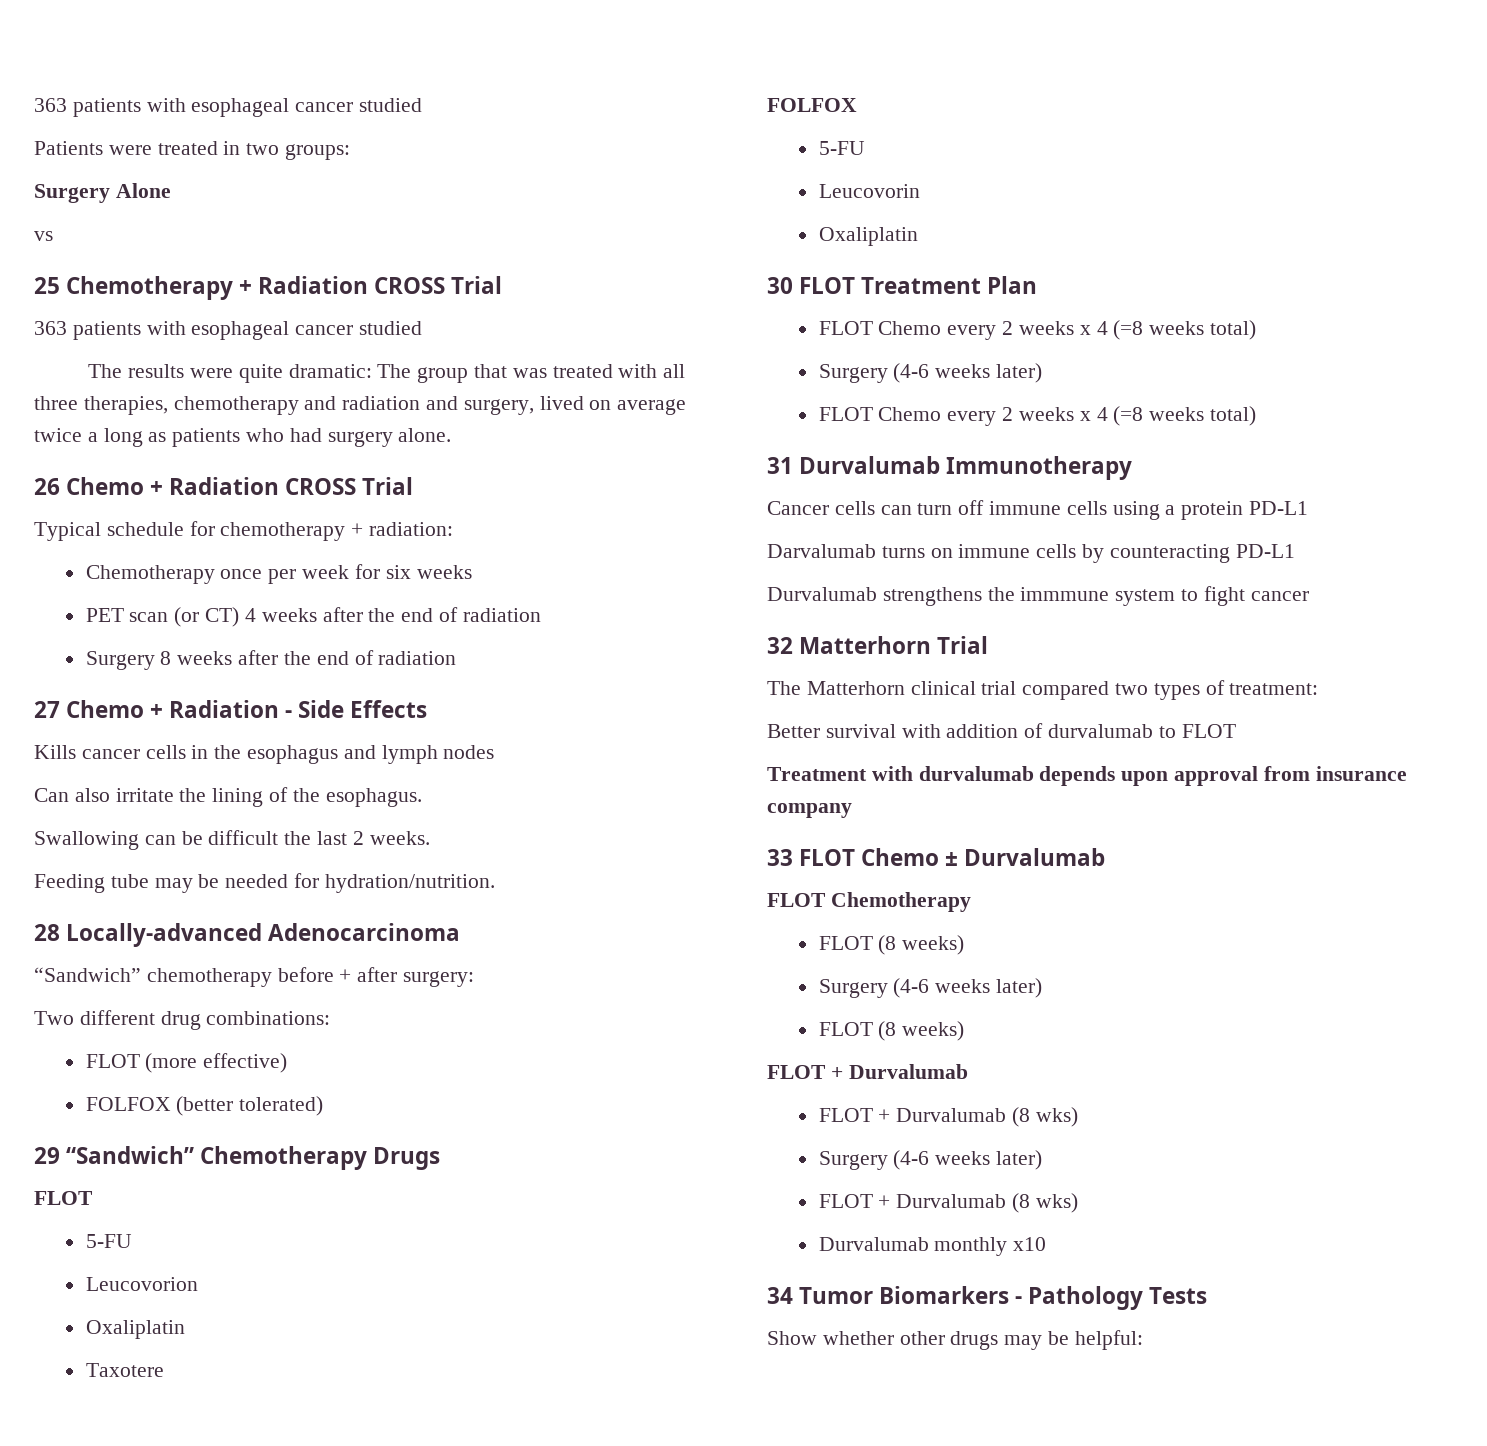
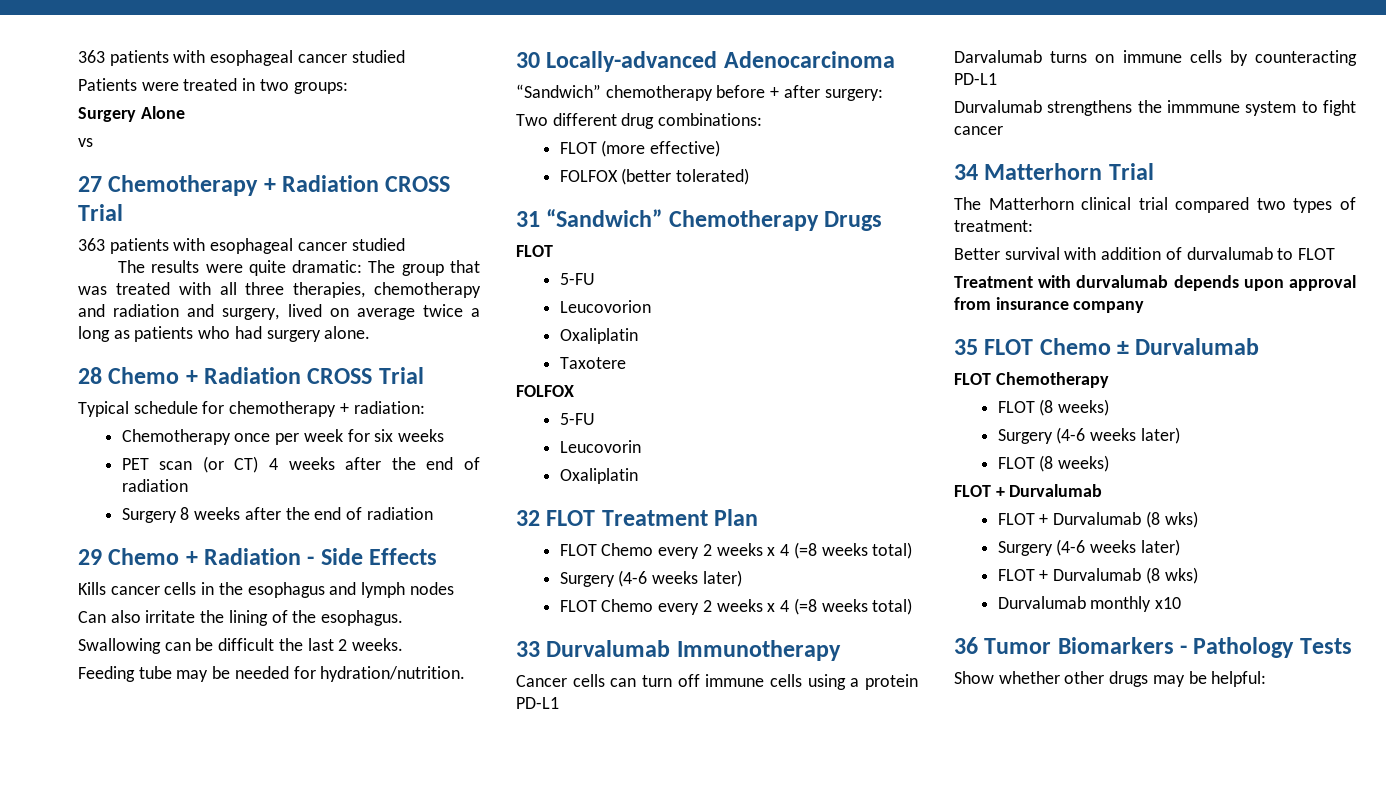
[34,277,60,294] 25 -> [78,176,102,192] 27
[34,478,60,495] 26 -> [78,367,102,384] 28
[34,701,60,718] 27 -> [78,549,102,565] 29
[34,924,60,941] 28 -> [516,52,540,68] 30
[34,1147,60,1164] 29 -> [516,211,540,227] 31
[767,277,793,294] 30 -> [516,510,540,526] 32
[767,457,793,474] 31 -> [516,641,540,657] 33
[767,637,793,654] 32 -> [954,164,978,180] 34
[767,849,793,866] 33 -> [954,339,978,355] 35
[767,1287,793,1304] 34 -> [954,637,978,654] 36

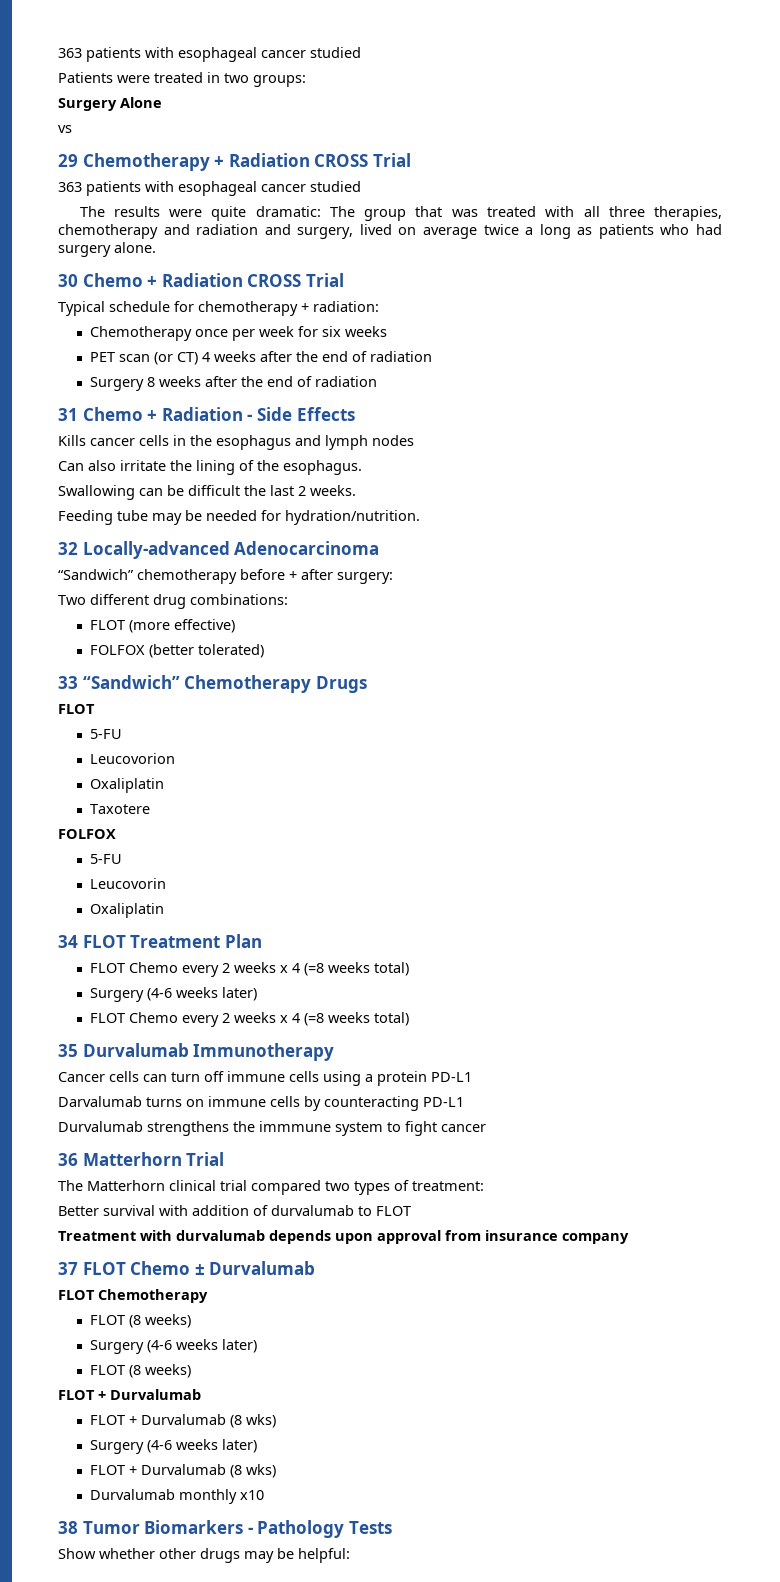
[78,176,102,192] 27 -> [58,154,78,167] 29
[78,367,102,384] 28 -> [58,274,78,287] 30
[78,549,102,565] 29 -> [58,408,78,421] 31
[516,52,540,68] 30 -> [58,542,78,555] 32
[516,211,540,227] 31 -> [58,676,78,689] 33
[516,510,540,526] 32 -> [58,935,78,948] 34
[516,641,540,657] 33 -> [58,1044,78,1057] 35
[954,164,978,180] 34 -> [58,1153,78,1166] 36
[954,339,978,355] 35 -> [58,1262,78,1275] 37
[954,637,978,654] 36 -> [58,1521,78,1534] 38

